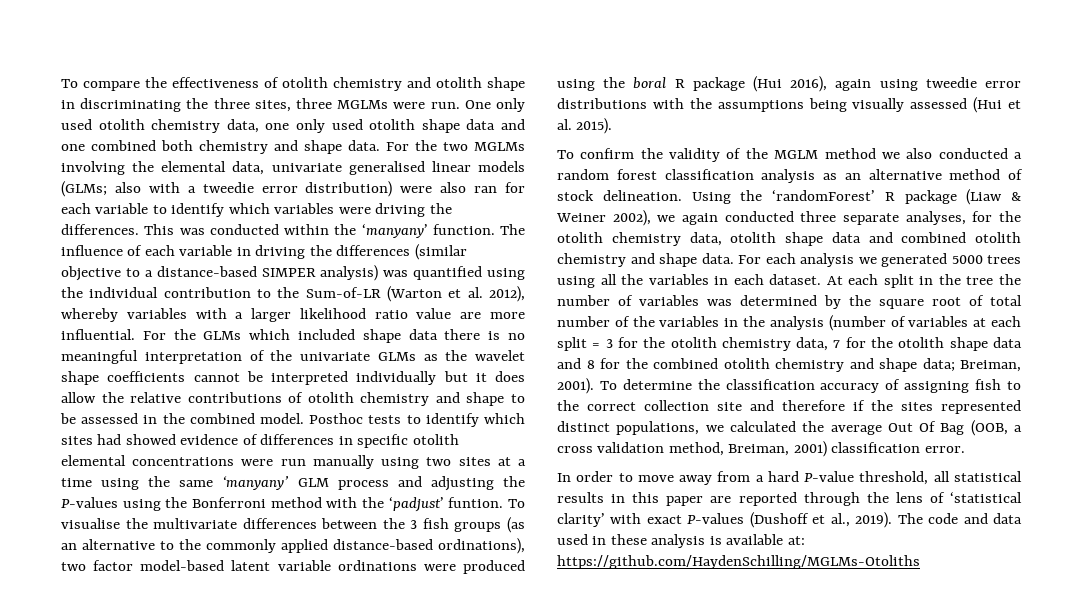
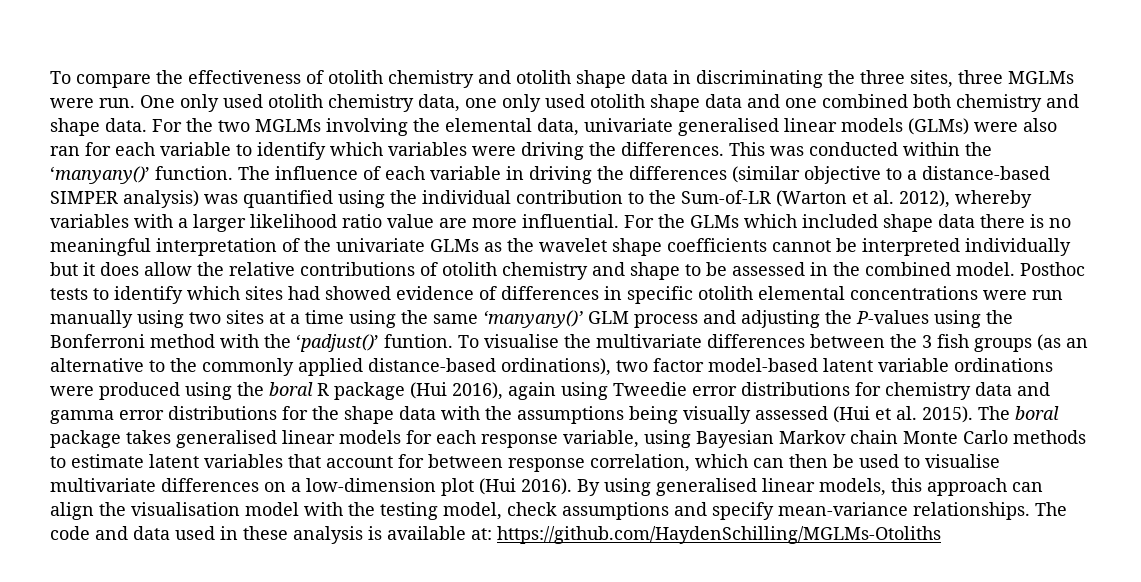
(525, 84) none -> [631,70,668,84] data
[61,181,393,197] (GLMs; also with a tweedie error distribution) -> [908,118,969,135] (GLMs)
[361,224,428,238] ‘manyany’ -> [50,166,150,184] ‘manyany()’
[222,476,290,490] ‘manyany’ -> [483,310,583,328] ‘manyany()’
[388,497,444,512] ‘padjust’ -> [296,334,379,352] ‘padjust()’
[925,77,1021,88] [557,98,647,109] tweedie error distributions -> [613,382,1050,400] [50,406,436,424] Tweedie error distributions for chemistry data and gamma error distributions for the shape data
[557,148,1022,162] [557,169,1023,183] [557,189,1021,205] [556,210,1021,226] [557,232,1021,246] [557,253,1021,267] [557,274,1022,288] [557,295,1022,309] [557,315,1021,331] [557,337,1023,351] [557,358,1021,372] [557,378,1022,394] [557,400,1021,414] [557,420,1023,436] [557,441,965,457] [557,471,1022,485] [557,492,1023,506] [557,512,893,528] // To confirm the validity of the MGLM method we also conducted a random forest classification analysis as an alternative method of stock delineation. Using the ‘randomForest’ R package (Liaw & Weiner 2002), we again conducted three separate analyses, for the otolith chemistry data, otolith shape data and combined otolith chemistry and shape data. For each analysis we generated 5000 trees using all the variables in each dataset. At each split in the tree the number of variables was determined by the square root of total number of the variables in the analysis (number of variables at each split = 3 for the otolith chemistry data, 7 for the otolith shape data and 8 for the combined otolith chemistry and shape data; Breiman, 2001). To determine the classification accuracy of assigning fish to the correct collection site and therefore if the sites represented distinct populations, we calculated the average Out Of Bag (OOB, a cross validation method, Breiman, 2001) classification error. // In order to move away from a hard P-value threshold, all statistical results in this paper are reported through the lens of ‘statistical clarity’ with exact P-values (Dushoff et al., 2019). -> [978,406,1059,420] [50,430,1086,448] [50,454,1000,472] [50,478,1043,496] [50,502,1030,520] The boral package takes generalised linear models for each response variable, using Bayesian Markov chain Monte Carlo methods to estimate latent variables that account for between response correlation, which can then be used to visualise multivariate differences on a low-dimension plot (Hui 2016). By using generalised linear models, this approach can align the visualisation model with the testing model, check assumptions and specify mean-variance relationships.

